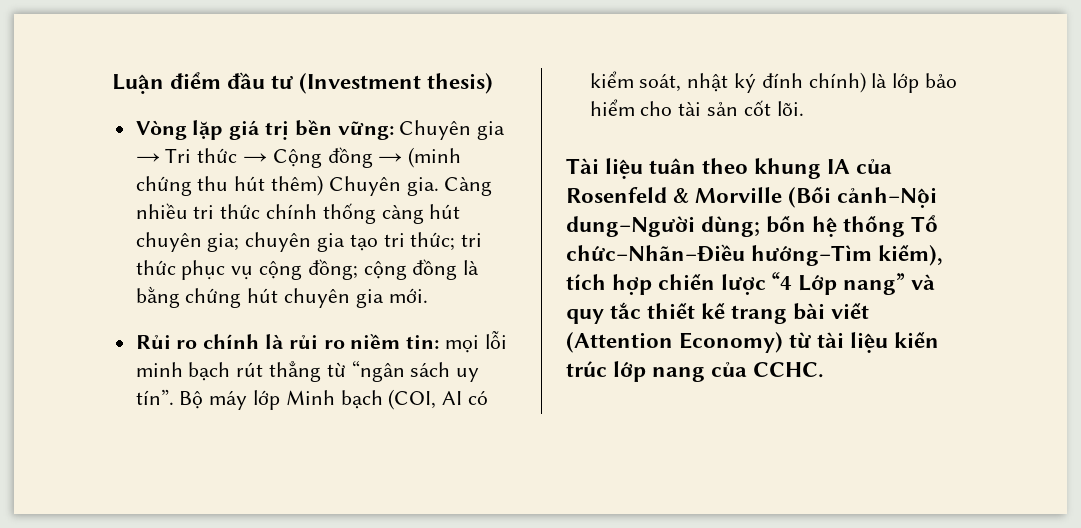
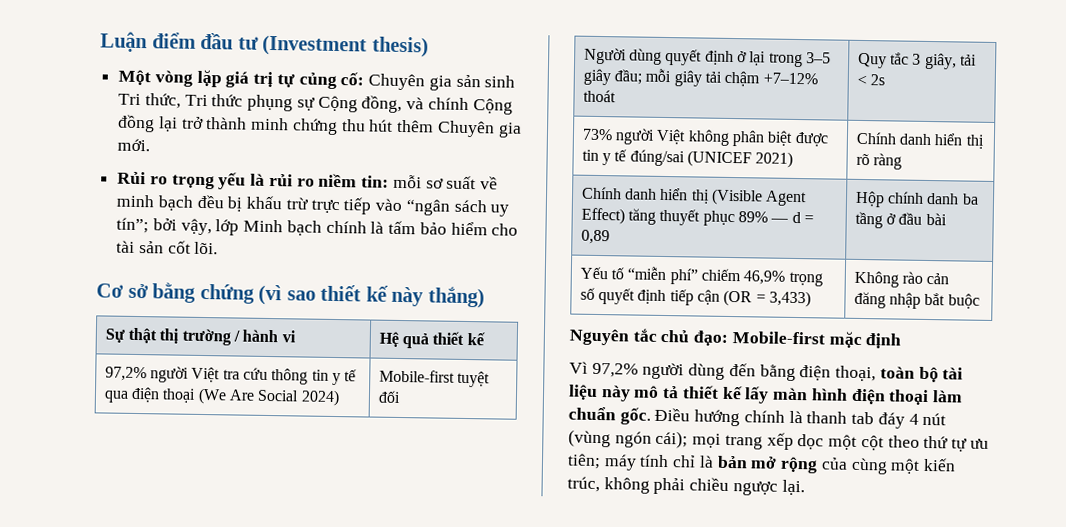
[135,120,187,140] Vòng -> [118,69,193,87] Một vòng
[294,120,506,140] [135,147,462,168] [135,175,493,196] [135,203,461,224] [135,232,483,252] [135,259,480,280] [135,286,351,308] bền vững: Chuyên gia → Tri thức → Cộng đồng → (minh chứng thu hút thêm) Chuyên gia. Càng nhiều tri thức chính thống càng hút chuyên gia; chuyên gia tạo tri thức; tri thức phục vụ cộng đồng; cộng đồng là bằng chứng hút chuyên -> [276,72,516,91] [118,93,513,115] [117,114,495,138] tự củng cố: Chuyên gia sản sinh Tri thức, Tri thức phụng sự Cộng đồng, và chính Cộng đồng lại trở thành minh chứng thu hút thêm Chuyên
[203,334,260,349] chính -> [171,172,247,190] trọng yếu
[445,330,507,353] [135,360,480,382] [135,389,489,410] [589,71,920,93] mọi lỗi minh bạch rút thẳng từ “ngân sách uy tín”. Bộ máy lớp Minh bạch (COI, AI có kiểm soát, nhật ký đính chính) là lớp -> [392,174,498,190] [116,194,510,217] [116,217,417,236] mỗi sơ suất về minh bạch đều bị khấu trừ trực tiếp vào “ngân sách uy tín”; bởi vậy, lớp Minh bạch chính là tấm
[566,158,893,179] [566,187,938,208] [566,215,939,237] [566,244,944,266] [566,272,935,295] [566,302,870,324] [566,332,940,353] [566,361,825,382] Tài liệu tuân theo khung IA của Rosenfeld & Morville (Bối cảnh–Nội dung–Người dùng; bốn hệ thống Tổ chức–Nhãn–Điều hướng–Tìm kiếm), tích hợp chiến lược “4 Lớp nang” và quy tắc thiết kế trang bài viết (Attention Economy) từ tài liệu kiến trúc lớp nang của CCHC. -> [96,282,485,309] [104,327,296,346] [378,331,485,349] [104,366,358,386] [103,386,340,407] [378,369,490,388] [377,390,401,403] [583,47,831,68] [582,68,818,87] [582,89,616,103] [857,52,977,70] [856,74,885,86] [581,128,829,147] [581,149,794,168] [855,131,985,149] [855,153,902,170] [580,186,808,207] [580,207,814,227] [580,229,610,245] [854,190,979,208] [854,211,947,229] [579,266,823,287] [579,287,811,308] [853,270,950,288] [853,291,980,309] [569,328,902,349] [569,361,964,383] [568,384,963,406] [568,406,947,429] [568,429,989,452] [567,453,956,475] [567,476,805,496] Cơ sở bằng chứng (vì sao thiết kế này thắng) // Sự thật thị trường / hành vi | Hệ quả thiết kế // 97,2% người Việt tra cứu thông tin y tế qua điện thoại (We Are Social 2024) | Mobile-first tuyệt đối // Người dùng quyết định ở lại trong 3–5 giây đầu; mỗi giây tải chậm +7–12% thoát | Quy tắc 3 giây, tải < 2s // 73% người Việt không phân biệt được tin y tế đúng/sai (UNICEF 2021) | Chính danh hiển thị rõ ràng // Chính danh hiển thị (Visible Agent Effect) tăng thuyết phục 89% — d = 0,89 | Hộp chính danh ba tầng ở đầu bài // Yếu tố “miễn phí” chiếm 46,9% trọng số quyết định tiếp cận (OR = 3,433) | Không rào cản đăng nhập bắt buộc // Nguyên tắc chủ đạo: Mobile-first mặc định // Vì 97,2% người dùng đến bằng điện thoại, toàn bộ tài liệu này mô tả thiết kế lấy màn hình điện thoại làm chuẩn gốc. Điều hướng chính là thanh tab đáy 4 nút (vùng ngón cái); mọi trang xếp dọc một cột theo thứ tự ưu tiên; máy tính chỉ là bản mở rộng của cùng một kiến trúc, không phải chiều ngược lại.

